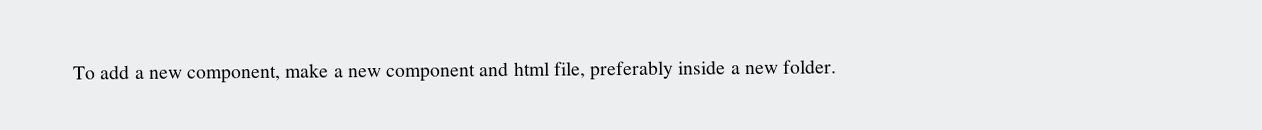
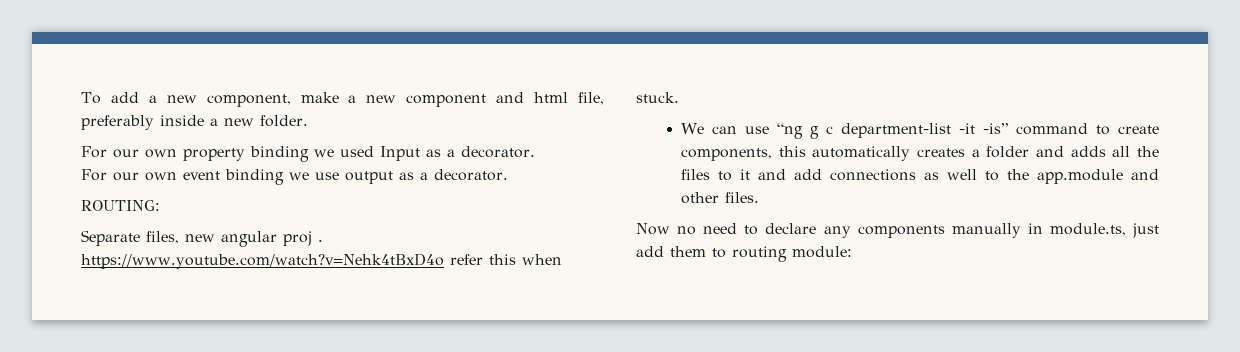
(838, 66) none -> [81,146,535,162] [81,169,508,185] [81,200,160,211] [81,230,323,247] [81,253,562,269] [636,92,679,103] [681,123,1159,139] [681,146,1159,161] [681,169,1159,184] [681,192,760,204] [636,223,1159,238] [636,246,852,262] // For our own property binding we used Input as a decorator. // For our own event binding we use output as a decorator. // ROUTING: // Separate files, new angular proj . https://www.youtube.com/watch?v=Nehk4tBxD4o refer this when stuck. // We can use “ng g c department-list -it -is” command to create components, this automatically creates a folder and adds all the files to it and add connections as well to the app.module and other files. // Now no need to declare any components manually in module.ts, just add them to routing module:

